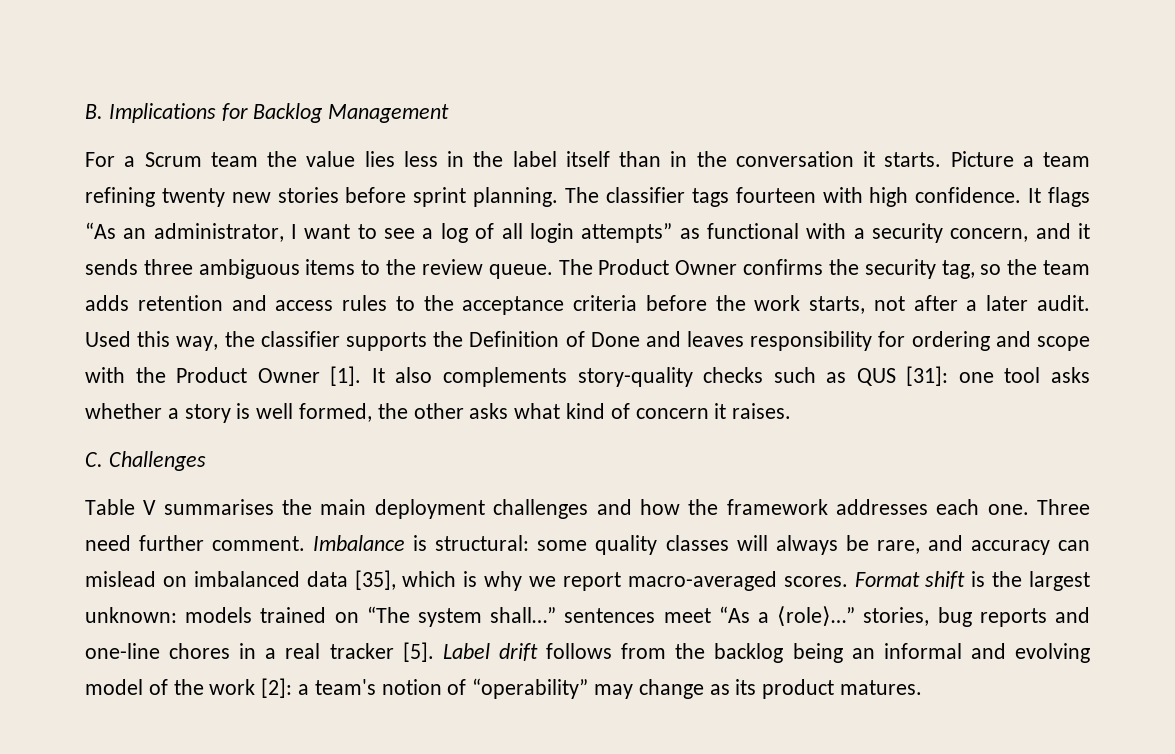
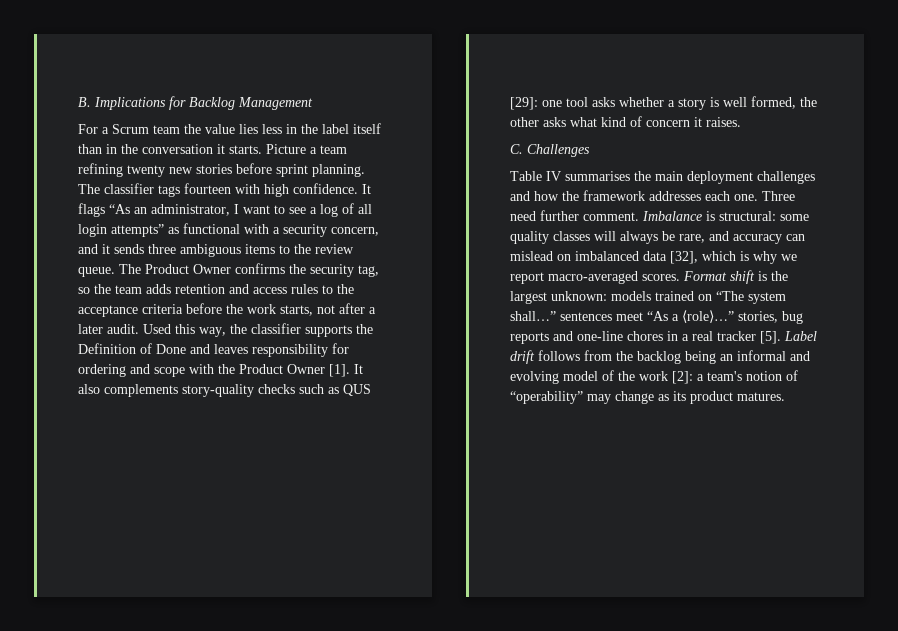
[906,366,949,386] [31]: -> [510,97,538,110] [29]:
[143,500,157,515] V -> [546,171,561,181] IV
[354,570,396,590] [35], -> [670,251,698,264] [32],

